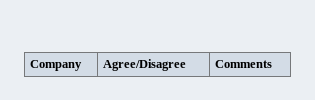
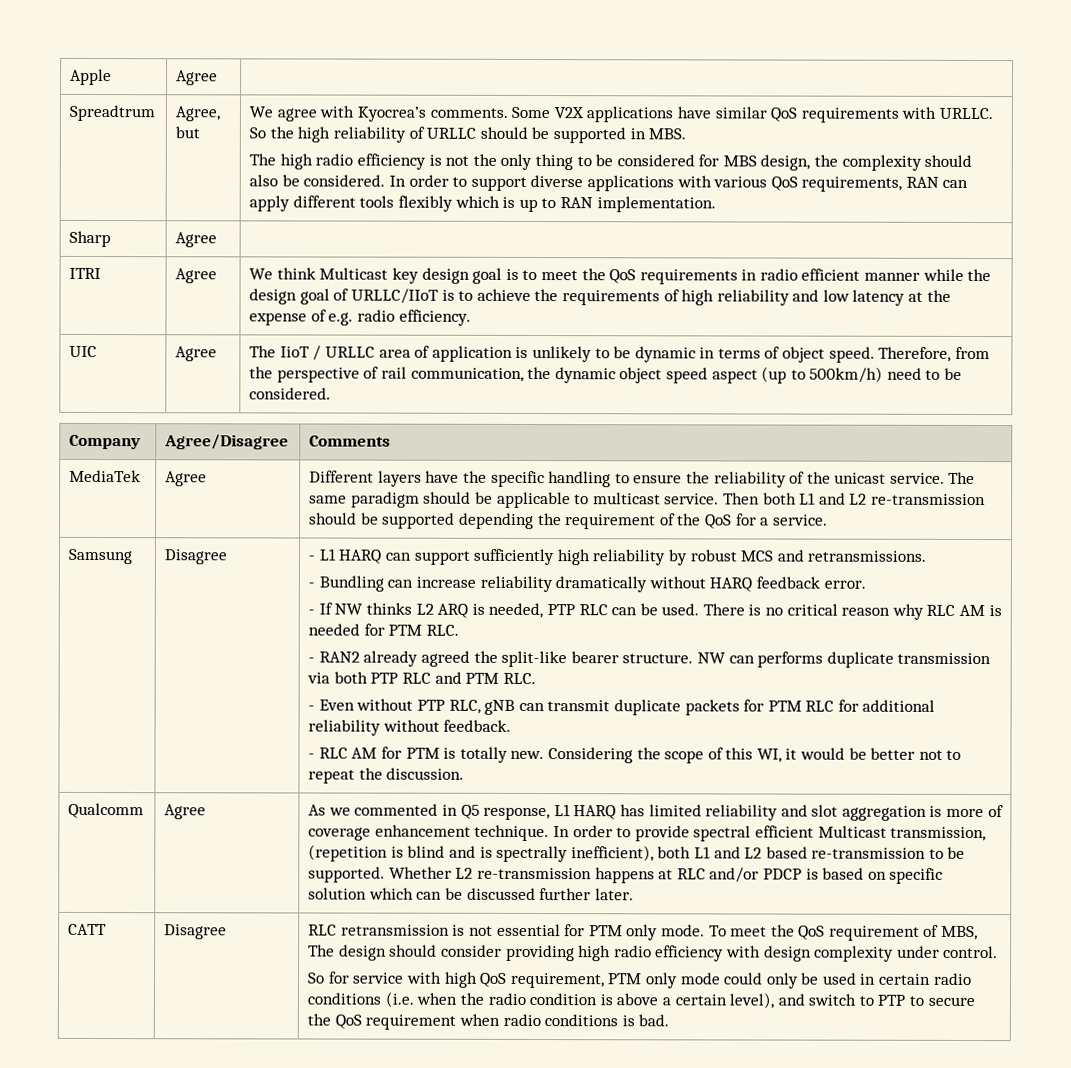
[29,60,82,71] [102,59,186,71] [214,60,272,68] Company | Agree/Disagree | Comments -> [70,68,113,86] [176,70,219,86] [69,104,156,122] [175,106,221,122] [175,126,201,139] [249,105,993,123] [249,126,687,144] [249,153,973,171] [249,174,969,192] [249,195,716,213] [69,230,112,248] [175,232,218,248] [69,267,102,280] [175,268,218,284] [249,267,992,285] [249,288,951,306] [249,309,471,326] [69,345,98,358] [175,346,218,362] [249,345,990,363] [249,366,963,384] [249,387,332,400] [69,434,142,450] [164,434,290,450] [309,435,392,447] [69,469,142,483] [165,471,208,487] [309,470,976,488] [309,491,986,509] [309,512,828,530] [68,548,133,565] [164,549,228,565] [308,548,927,566] [308,575,866,593] [308,602,1002,620] [308,623,459,636] [308,650,992,668] [307,671,536,685] [308,698,936,716] [308,719,512,736] [308,746,962,764] [308,767,465,784] [68,802,145,819] [164,804,207,820] [308,803,1004,821] [308,824,987,842] [308,844,966,863] [308,866,944,884] [308,887,634,901] [68,923,108,936] [164,924,228,940] [308,923,979,941] [308,944,999,962] [307,971,972,989] [307,991,975,1009] [307,1013,670,1030] Apple | Agree | // Spreadtrum | Agree, but | We agree with Kyocrea’s comments. Some V2X applications have similar QoS requirements with URLLC. So the high reliability of URLLC should be supported in MBS. // The high radio efficiency is not the only thing to be considered for MBS design, the complexity should also be considered. In order to support diverse applications with various QoS requirements, RAN can apply different tools flexibly which is up to RAN implementation. // Sharp | Agree | // ITRI | Agree | We think Multicast key design goal is to meet the QoS requirements in radio efficient manner while the design goal of URLLC/IIoT is to achieve the requirements of high reliability and low latency at the expense of e.g. radio efficiency. // UIC | Agree | The IioT / URLLC area of application is unlikely to be dynamic in terms of object speed. Therefore, from the perspective of rail communication, the dynamic object speed aspect (up to 500km/h) need to be considered. // Company | Agree/Disagree | Comments // MediaTek | Agree | Different layers have the specific handling to ensure the reliability of the unicast service. The same paradigm should be applicable to multicast service. Then both L1 and L2 re-transmission should be supported depending the requirement of the QoS for a service. // Samsung | Disagree | - L1 HARQ can support sufficiently high reliability by robust MCS and retransmissions. // - Bundling can increase reliability dramatically without HARQ feedback error. // - If NW thinks L2 ARQ is needed, PTP RLC can be used. There is no critical reason why RLC AM is needed for PTM RLC. // - RAN2 already agreed the split-like bearer structure. NW can performs duplicate transmission via both PTP RLC and PTM RLC. // - Even without PTP RLC, gNB can transmit duplicate packets for PTM RLC for additional reliability without feedback. // - RLC AM for PTM is totally new. Considering the scope of this WI, it would be better not to repeat the discussion. // Qualcomm | Agree | As we commented in Q5 response, L1 HARQ has limited reliability and slot aggregation is more of coverage enhancement technique. In order to provide spectral efficient Multicast transmission, (repetition is blind and is spectrally inefficient), both L1 and L2 based re-transmission to be supported. Whether L2 re-transmission happens at RLC and/or PDCP is based on specific solution which can be discussed further later. // CATT | Disagree | RLC retransmission is not essential for PTM only mode. To meet the QoS requirement of MBS, The design should consider providing high radio efficiency with design complexity under control. // So for service with high QoS requirement, PTM only mode could only be used in certain radio conditions (i.e. when the radio condition is above a certain level), and switch to PTP to secure the QoS requirement when radio conditions is bad.

